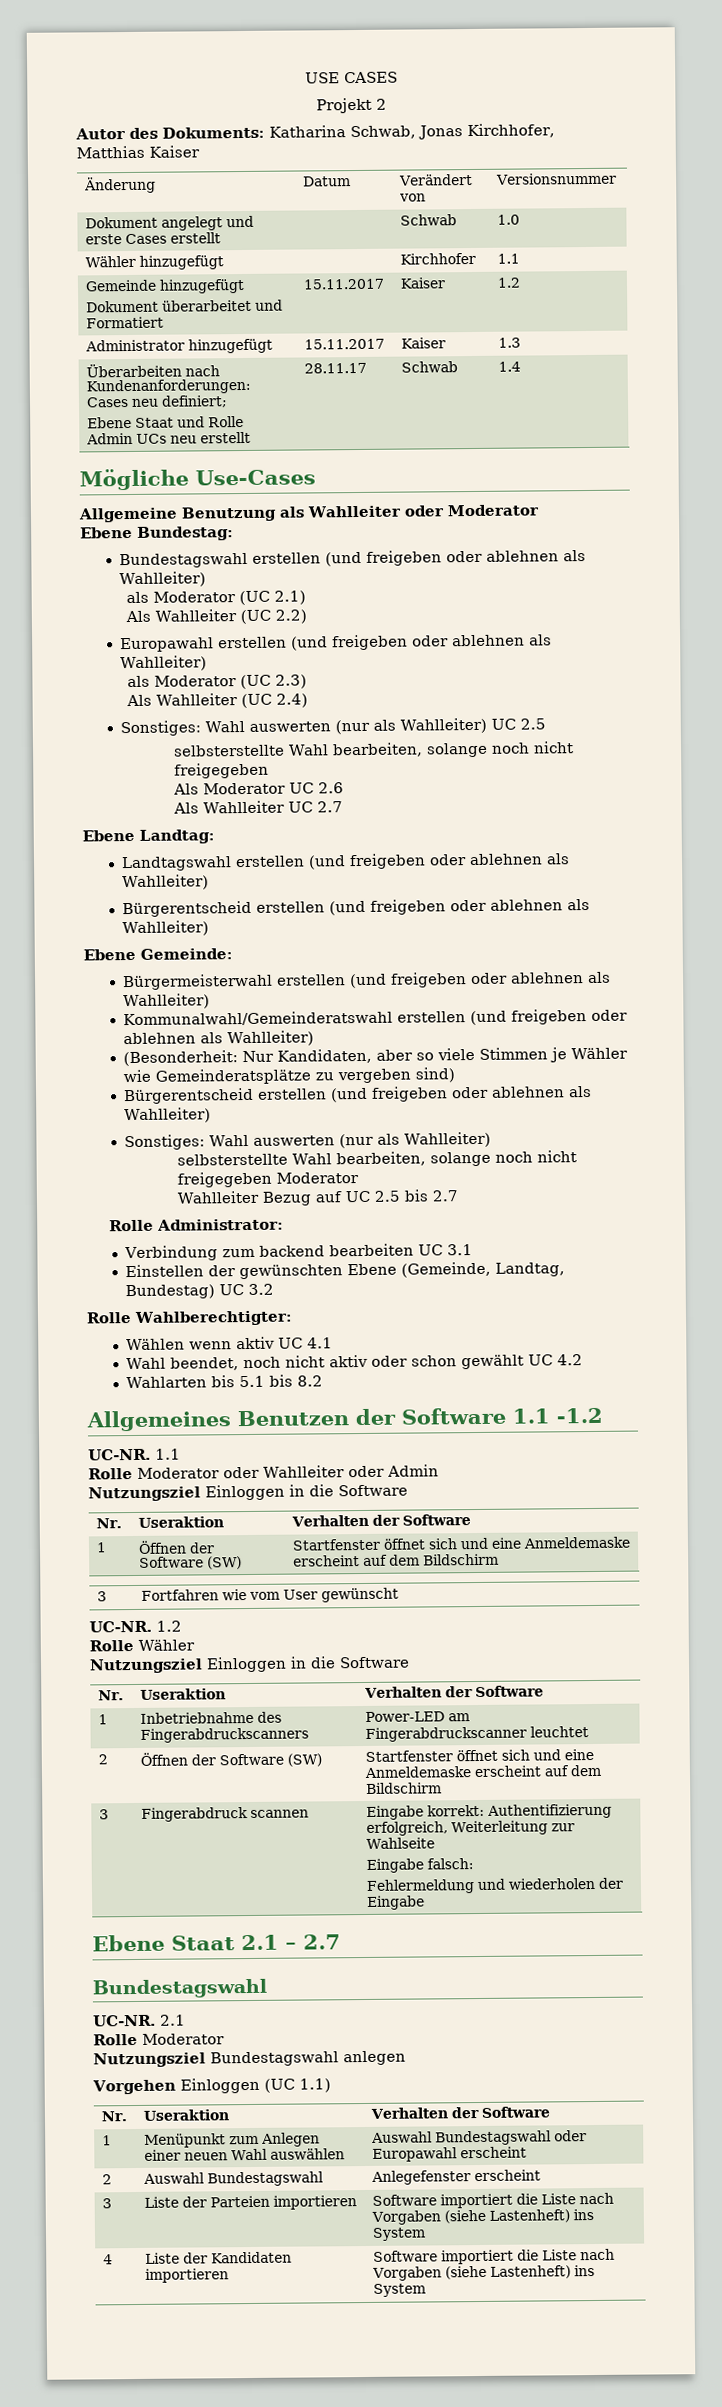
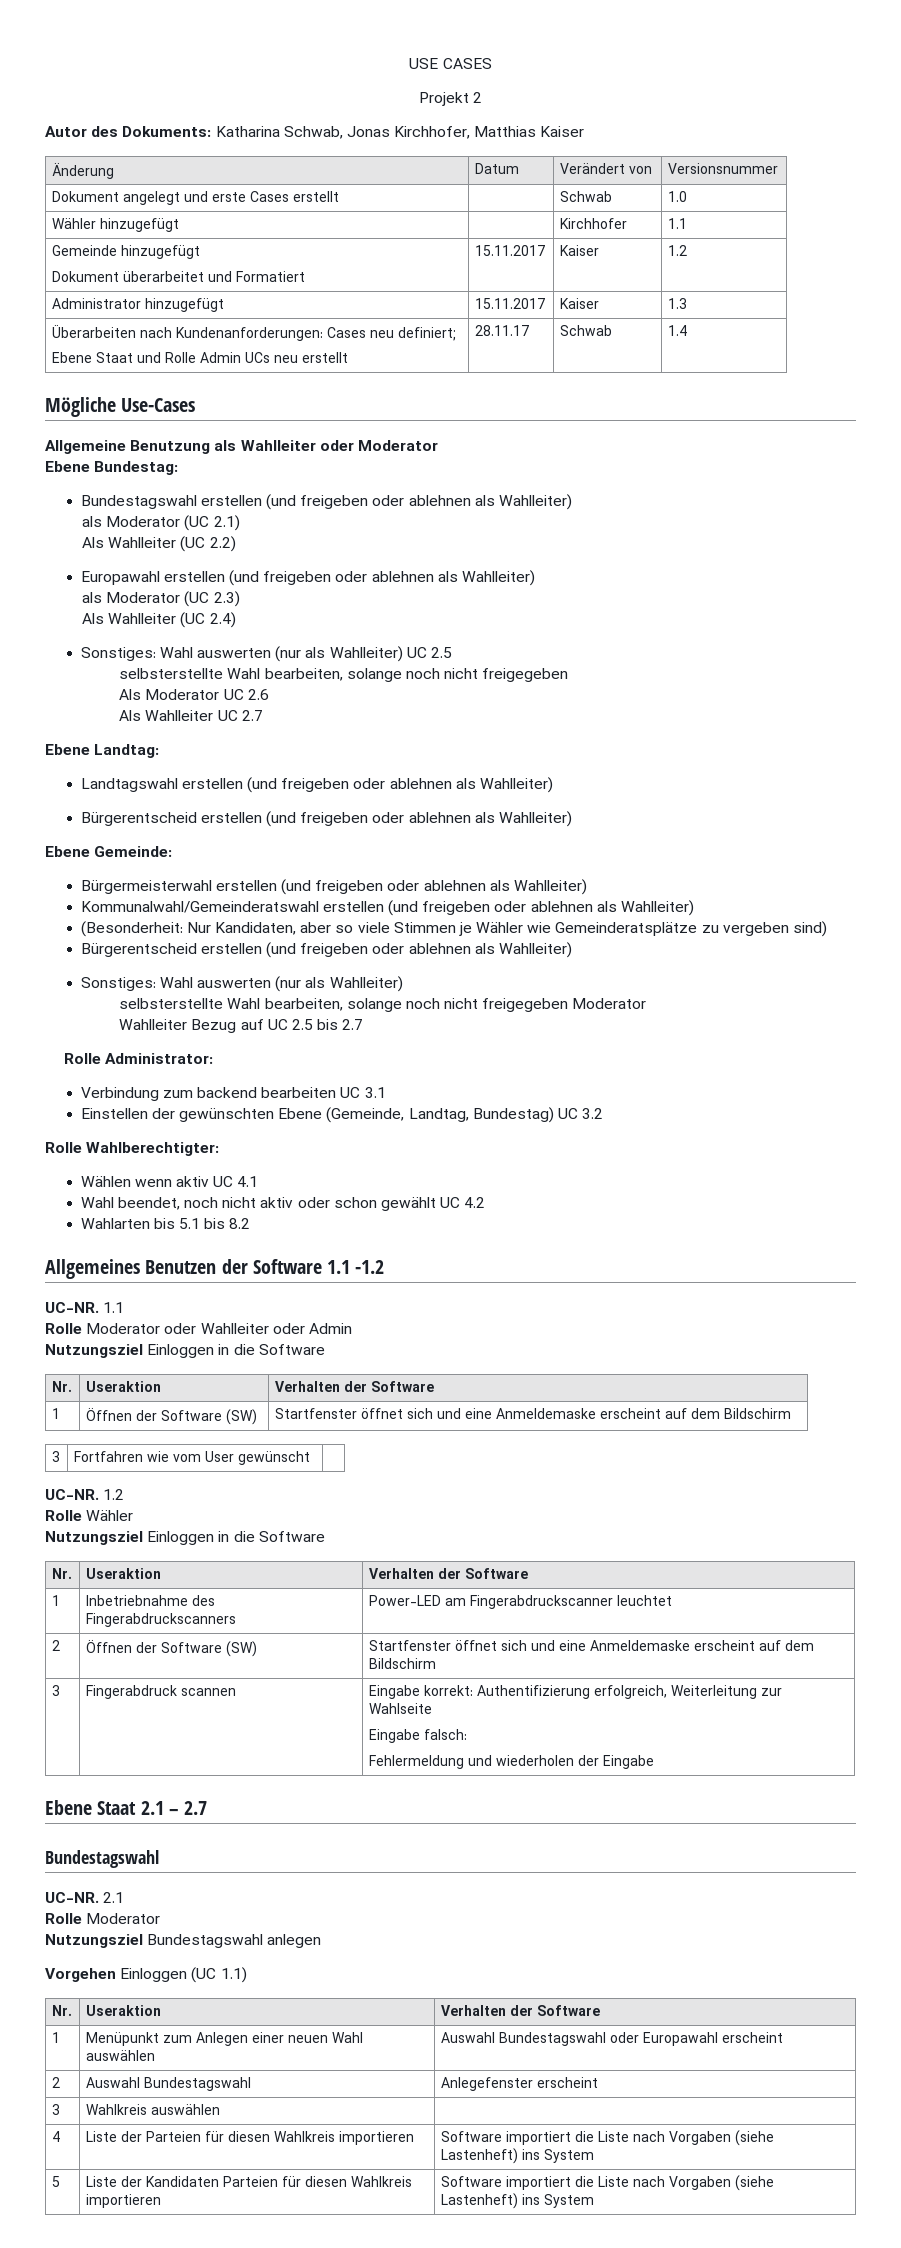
(113, 2203) none -> [85,2104,220,2115] [51,2131,60,2142] | Wahlkreis auswählen | // 4
(271, 2201) none -> [204,2131,335,2142] für diesen Wahlkreis
[103,2254,114,2265] 4 -> [51,2176,60,2187] 5
(293, 2257) none -> [222,2176,412,2187] Parteien für diesen Wahlkreis

